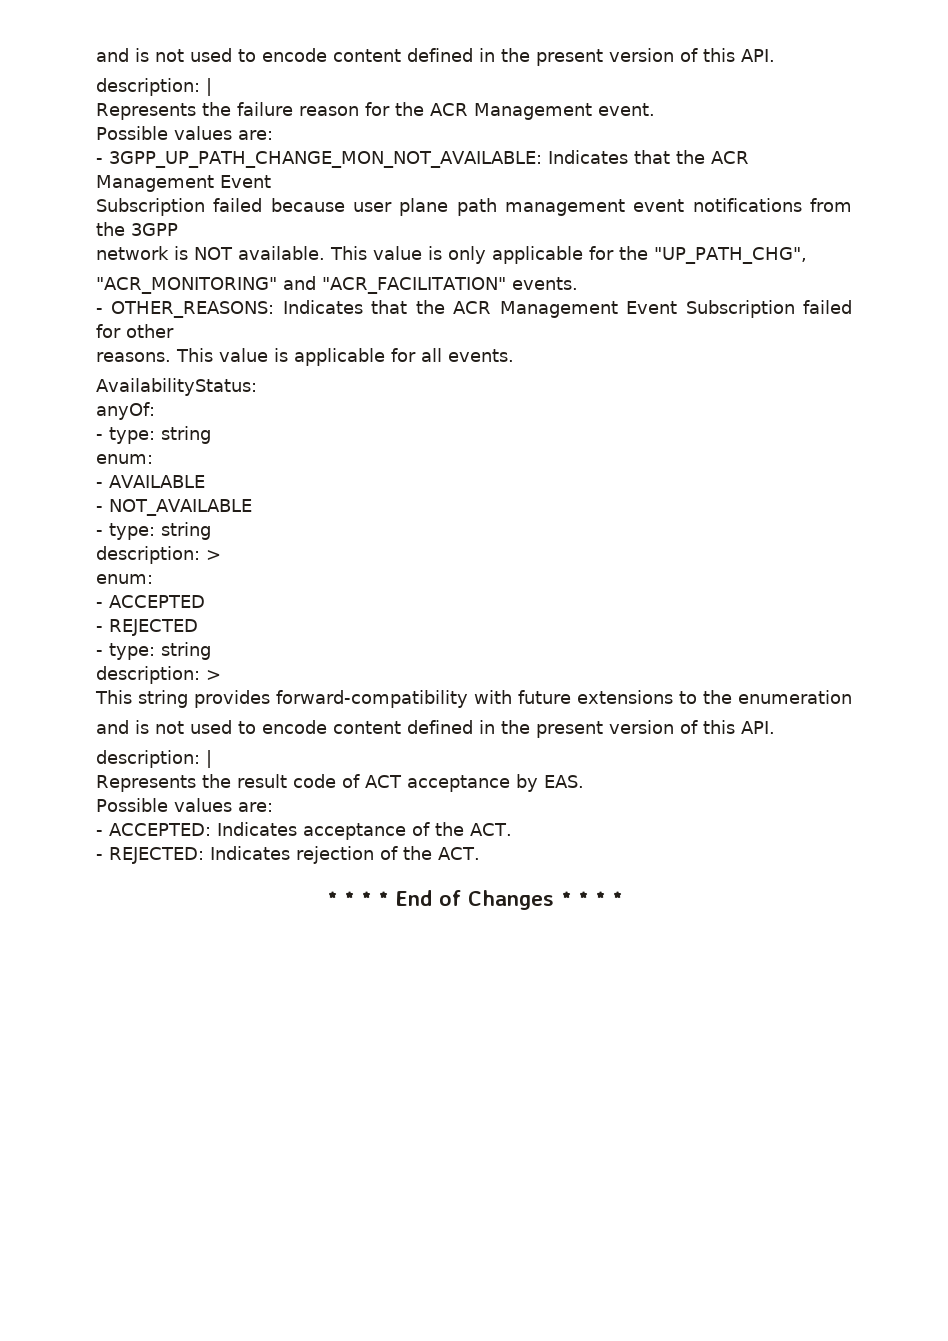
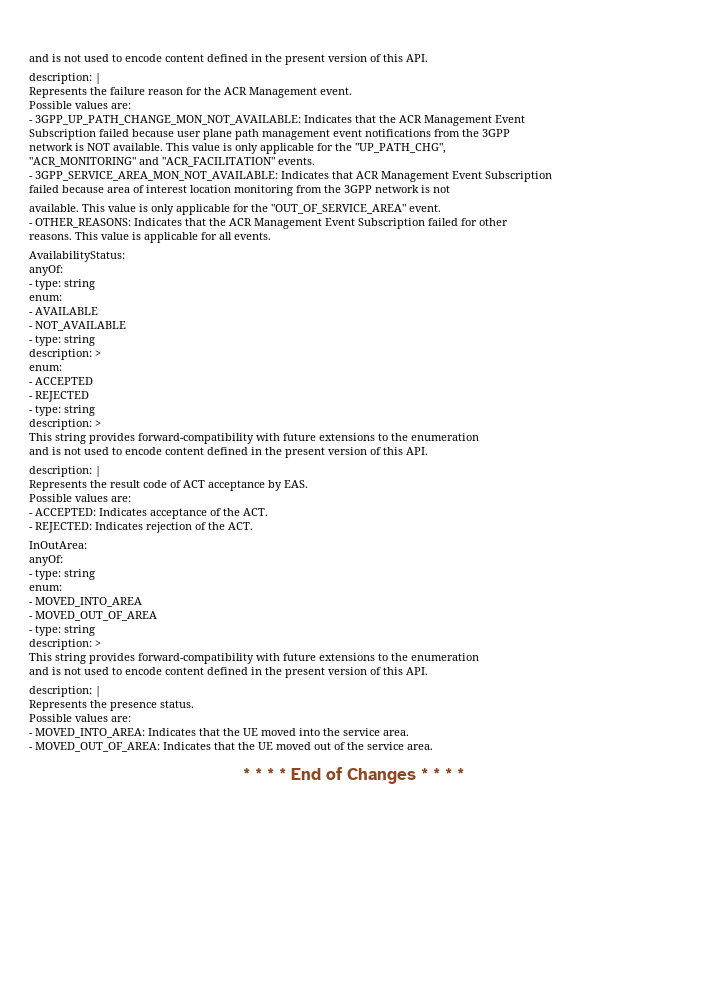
(578, 283) none -> [29,171,552,182] [29,185,450,196] [29,204,441,215] // - 3GPP_SERVICE_AREA_MON_NOT_AVAILABLE: Indicates that ACR Management Event Subscription // failed because area of interest location monitoring from the 3GPP network is not // available. This value is only applicable for the "OUT_OF_SERVICE_AREA" event.
(480, 853) none -> [29,541,87,549] [29,555,63,566] [29,569,95,580] [29,585,62,591] [29,597,142,607] [29,611,157,621] [29,625,95,636] [29,639,101,650] [29,653,479,664] [29,667,428,678] [29,686,101,697] [29,700,194,711] [29,714,131,722] [29,728,409,738] [29,742,433,752] // InOutArea: // anyOf: // - type: string // enum: // - MOVED_INTO_AREA // - MOVED_OUT_OF_AREA // - type: string // description: > // This string provides forward-compatibility with future extensions to the enumeration // and is not used to encode content defined in the present version of this API. // description: | // Represents the presence status. // Possible values are: // - MOVED_INTO_AREA: Indicates that the UE moved into the service area. // - MOVED_OUT_OF_AREA: Indicates that the UE moved out of the service area.

